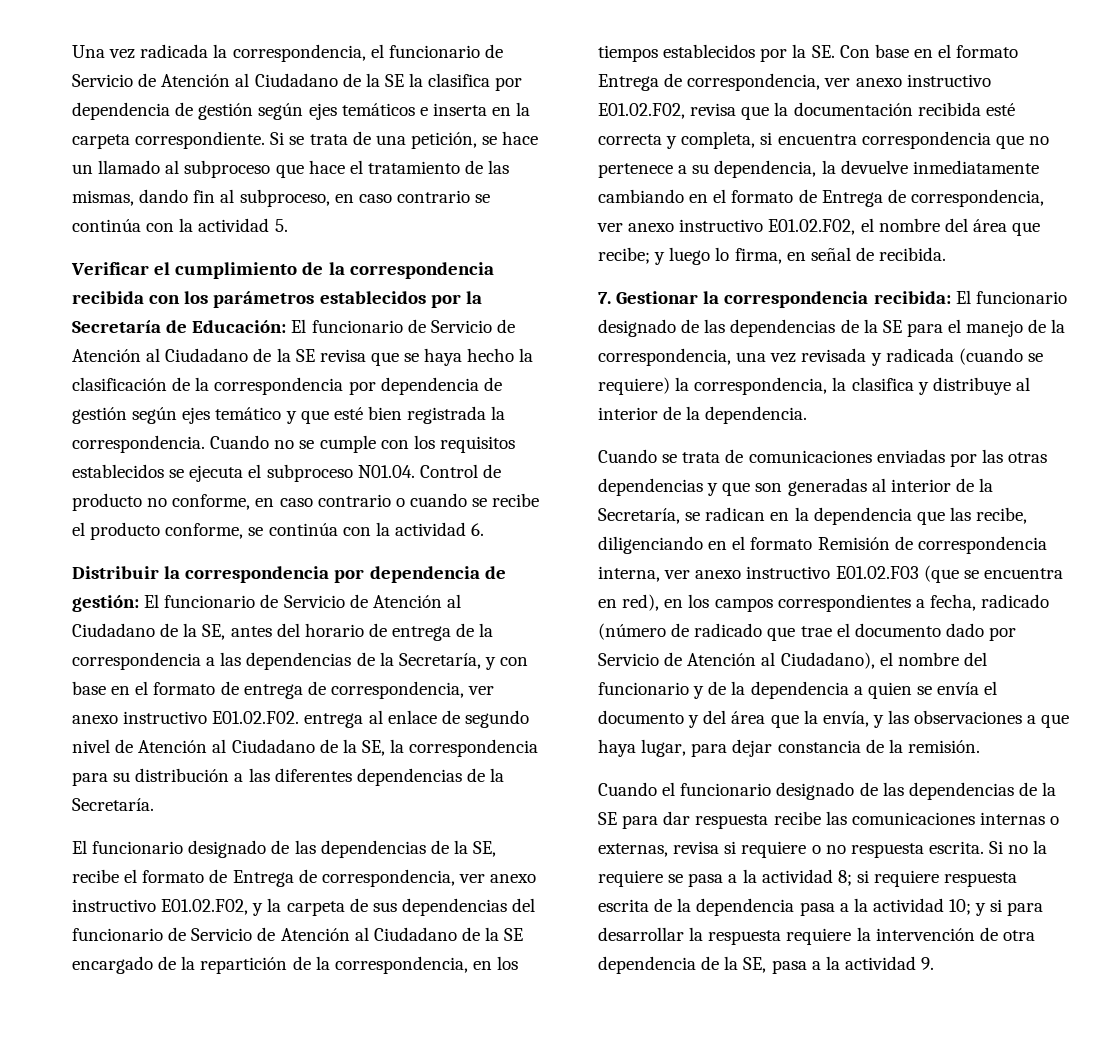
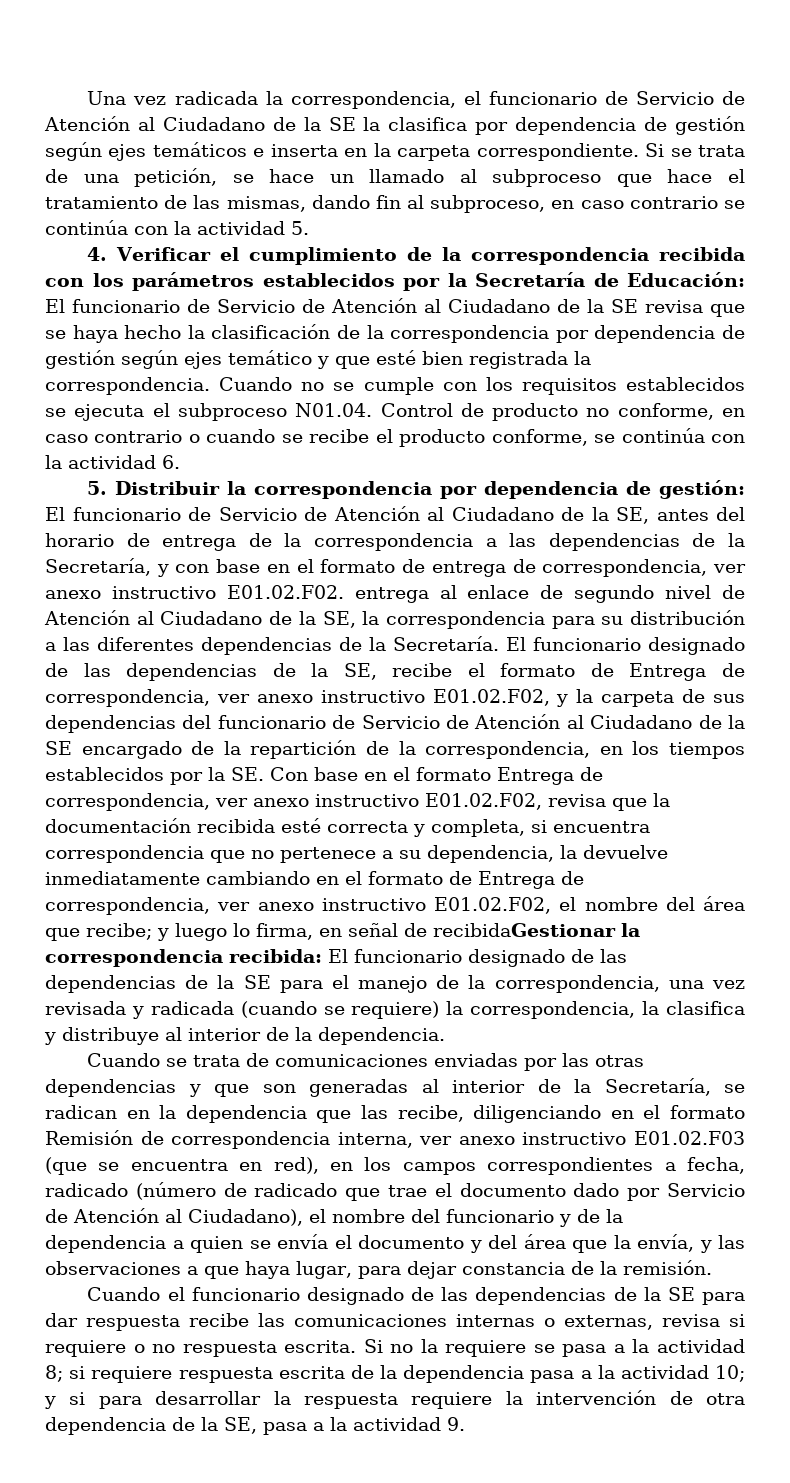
(288, 225) none -> [87,247,108,261] 4.
(485, 529) none -> [87,481,108,495] 5.
(154, 804) // -> (499, 643) none
[879,247,947,261] [598,291,699,304] recibida. // 7. Gestionar -> [433,923,616,937] recibidaGestionar

